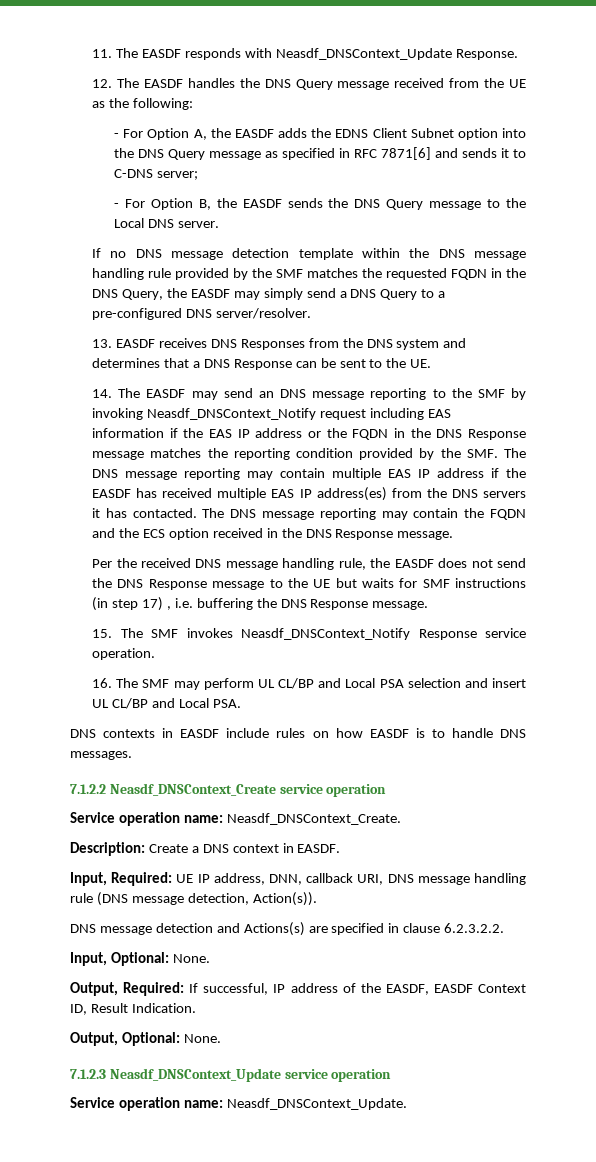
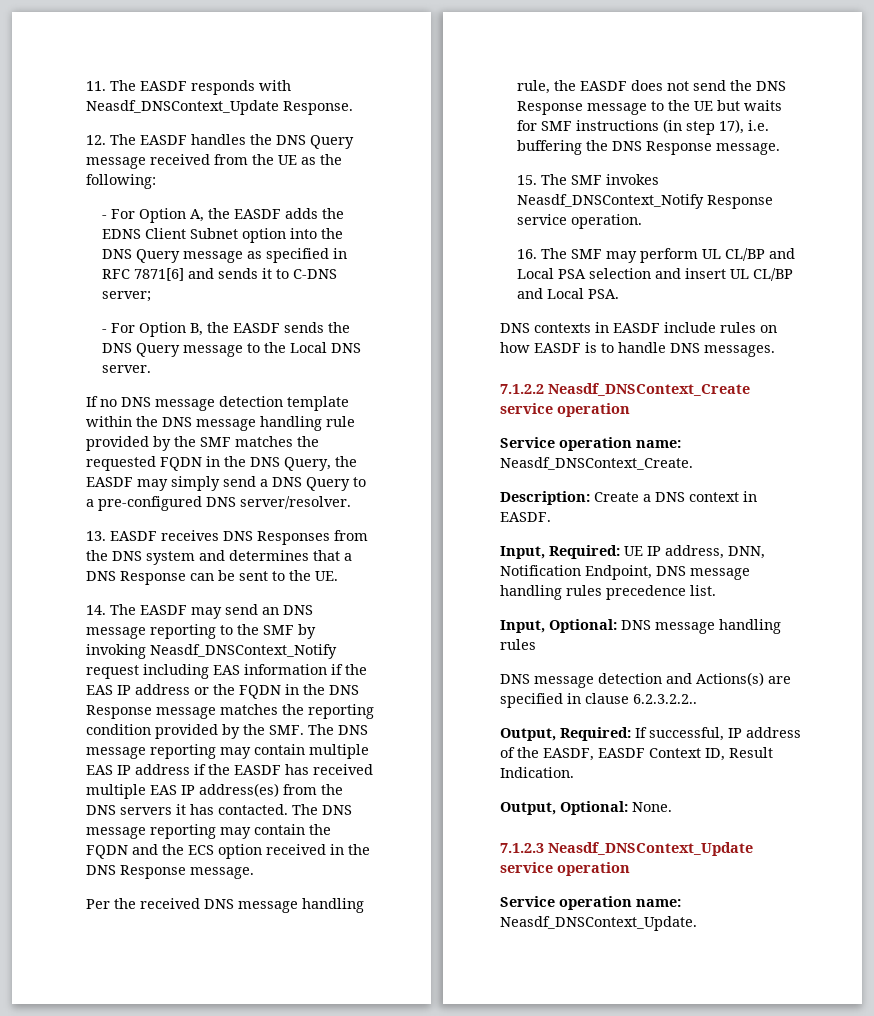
[141,597,171,611] 17) , -> [718,119,744,134] 17),
[306,873,526,885] [70,892,317,906] callback URI, DNS message handling rule (DNS message detection, Action(s)). -> [500,565,750,580] [500,585,716,600] [500,619,781,634] [500,639,536,650] Notification Endpoint, DNS message handling rules precedence list. // Input, Optional: DNS message handling rules
[444,923,505,933] [70,952,210,966] 6.2.3.2.2. // Input, Optional: None. -> [633,694,697,704] 6.2.3.2.2..

